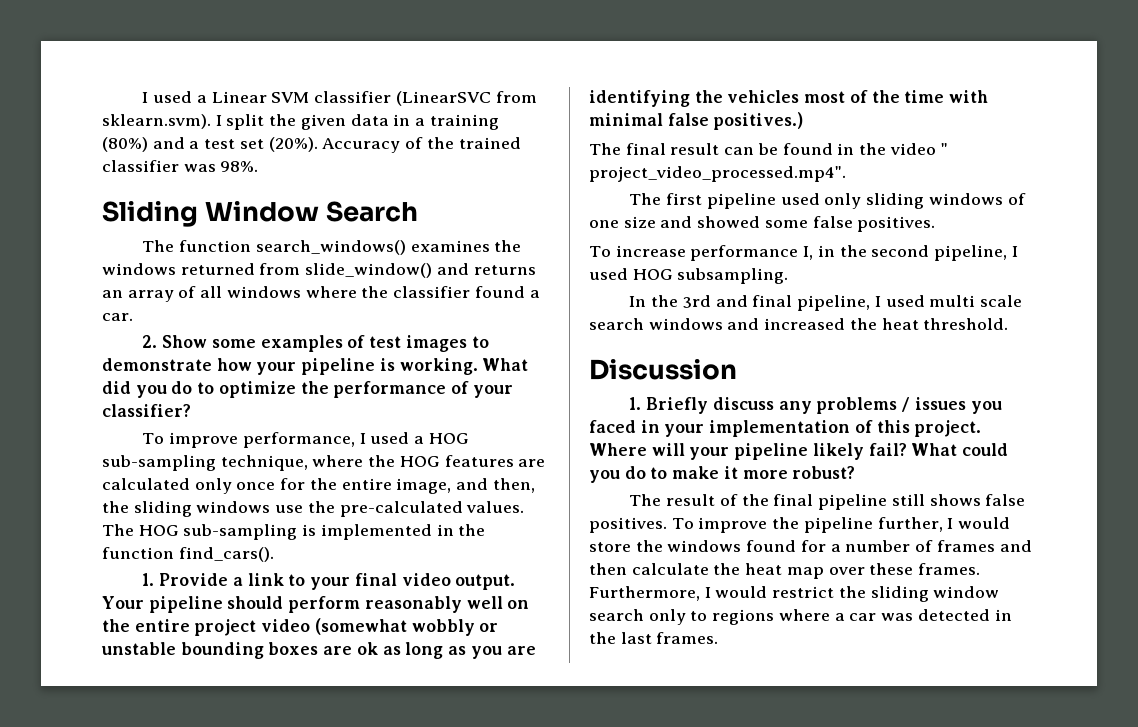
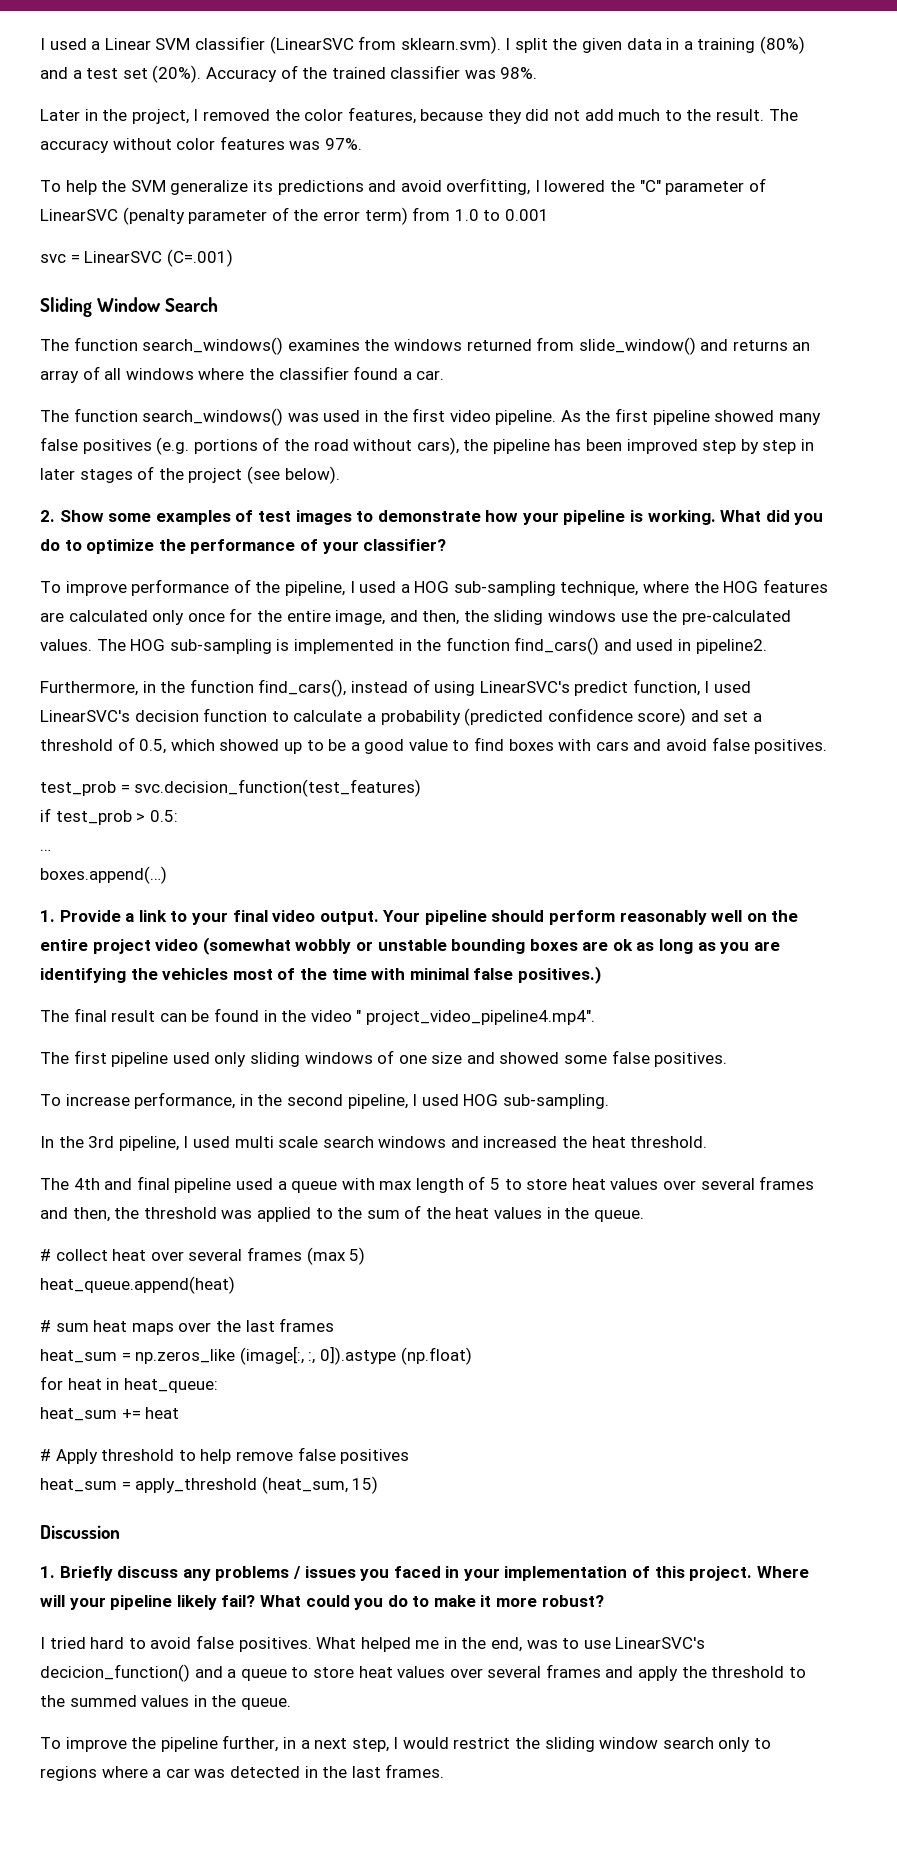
(259, 166) none -> [40,107,798,124] [40,136,362,153] [40,178,766,195] [40,207,549,225] [40,249,233,267] // Later in the project, I removed the color features, because they did not add much to the result. The accuracy without color features was 97%. // To help the SVM generalize its predictions and avoid overfitting, I lowered the "C" parameter of LinearSVC (penalty parameter of the error term) from 1.0 to 0.001 // svc = LinearSVC (C=.001)
(133, 317) none -> [40,408,821,426] [40,437,815,455] [40,466,340,484] // The function search_windows() was used in the first video pipeline. As the first pipeline showed many false positives (e.g. portions of the road without cars), the pipeline has been improved step by step in later stages of the project (see below).
[242,432,355,448] performance, -> [131,579,345,596] performance of the pipeline,
[178,547,274,562] find_cars(). -> [514,637,767,655] [40,679,752,697] [40,708,763,726] [40,737,828,754] [40,779,422,797] [40,808,178,825] [40,849,51,851] [40,866,167,884] find_cars() and used in pipeline2. // Furthermore, in the function find_cars(), instead of using LinearSVC's predict function, I used LinearSVC's decision function to calculate a probability (predicted confidence score) and set a threshold of 0.5, which showed up to be a good value to find boxes with cars and avoid false positives. // test_prob = svc.decision_function(test_features) // if test_prob > 0.5: // … // boxes.append(…)
[589,166,846,182] project_video_processed.mp4". -> [365,1010,595,1025] project_video_pipeline4.mp4".
[690,245,814,261] performance I, -> [134,1092,236,1109] performance,
[677,268,789,284] subsampling. -> [502,1094,609,1109] sub-sampling.
[715,295,793,307] and final -> (115, 1142) none
(1009, 324) none -> [40,1176,815,1193] [40,1205,644,1222] [40,1247,366,1265] [40,1276,235,1294] [40,1318,335,1335] [40,1346,472,1365] [40,1376,218,1393] [40,1407,180,1421] [40,1447,410,1464] [40,1476,379,1494] // The 4th and final pipeline used a queue with max length of 5 to store heat values over several frames and then, the threshold was applied to the sum of the heat values in the queue. // # collect heat over several frames (max 5) // heat_queue.append(heat) // # sum heat maps over the last frames // heat_sum = np.zeros_like (image[:, :, 0]).astype (np.float) // for heat in heat_queue: // heat_sum += heat // # Apply threshold to help remove false positives // heat_sum = apply_threshold (heat_sum, 15)
[629,494,1026,510] [589,517,667,533] The result of the final pipeline still shows false positives. -> [40,1635,706,1652] [40,1664,806,1682] [40,1695,291,1710] I tried hard to avoid false positives. What helped me in the end, was to use LinearSVC's decicion_function() and a queue to store heat values over several frames and apply the threshold to the summed values in the queue. //
[947,517,1011,529] [589,540,1032,552] [589,563,981,579] [589,586,700,601] I would store the windows found for a number of frames and then calculate the heat map over these frames. Furthermore, -> [282,1737,389,1752] in a next step,

